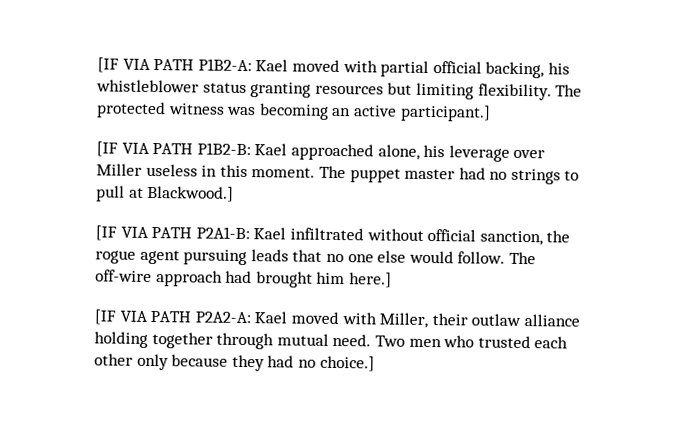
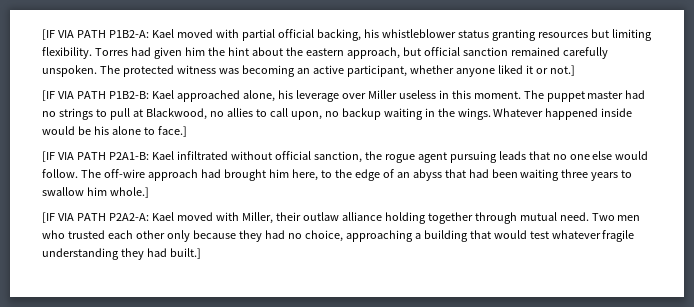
(552, 92) none -> [94,47,608,59] [42,65,97,77] Torres had given him the hint about the eastern approach, but official sanction remained carefully unspoken.
[399,104,491,122] participant.] -> [346,65,575,77] participant, whether anyone liked it or not.]
[147,185,235,202] Blackwood.] -> [145,108,633,120] [42,126,187,137] Blackwood, no allies to call upon, no backup waiting in the wings. Whatever happened inside would be his alone to face.]
[348,272,392,288] here.] -> [291,169,633,181] [42,187,149,198] here, to the edge of an abyss that had been waiting three years to swallow him whole.]
[319,355,375,372] choice.] -> [304,230,635,242] [42,248,201,260] choice, approaching a building that would test whatever fragile understanding they had built.]

